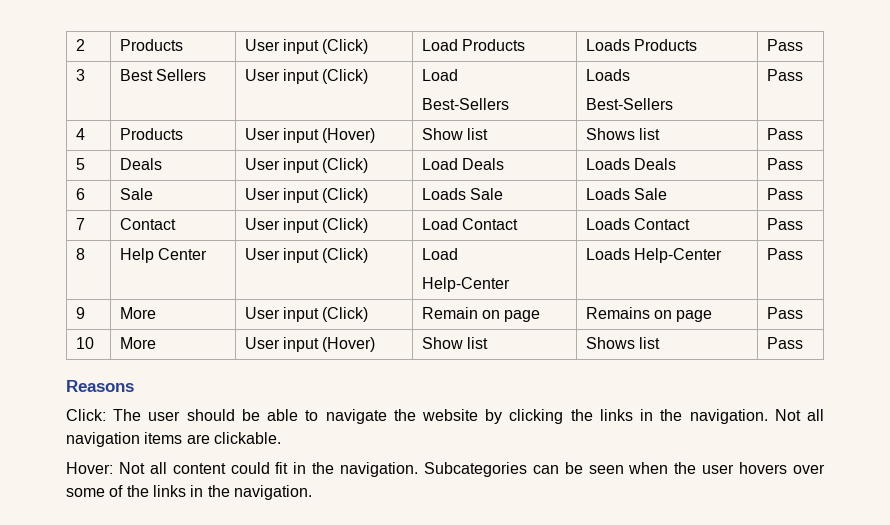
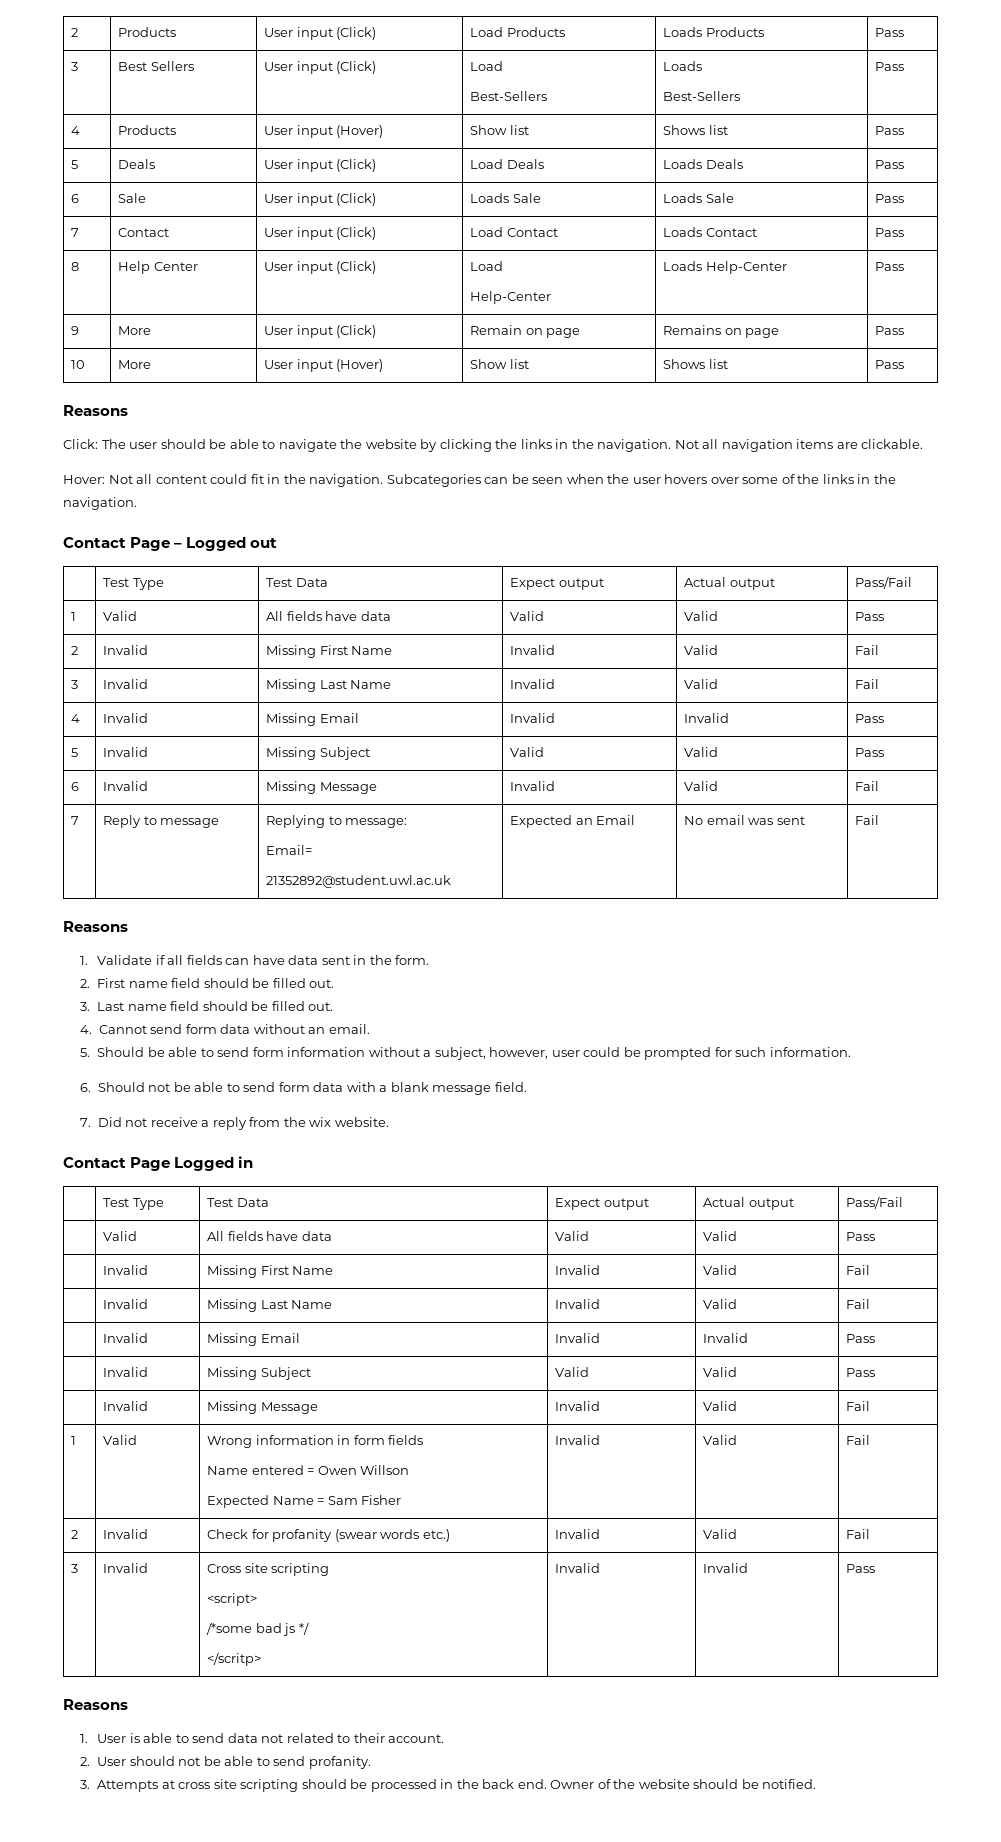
(312, 492) none -> [63,537,278,551] [103,578,164,590] [266,578,328,587] [510,578,604,590] [684,577,775,590] [855,576,913,589] [71,612,77,621] [103,611,138,621] [266,611,391,621] [510,611,545,621] [684,611,719,621] [855,612,885,621] [71,646,79,655] [103,645,149,655] [266,645,393,658] [510,645,556,655] [684,645,719,655] [855,645,880,655] [71,680,79,689] [103,679,149,689] [266,679,392,692] [510,679,556,689] [684,679,719,689] [855,679,880,689] [71,714,81,723] [103,713,149,723] [266,713,359,726] [510,713,556,723] [684,713,730,723] [855,714,885,723] [71,748,79,757] [103,747,149,757] [266,747,370,760] [510,747,545,757] [684,747,719,757] [855,748,885,757] [71,782,80,791] [103,781,149,791] [266,781,377,794] [510,781,556,791] [684,781,719,791] [855,781,880,791] [71,816,80,825] [103,815,220,828] [266,815,408,828] [266,845,313,855] [266,875,452,888] [510,815,636,828] [684,815,805,825] [855,815,880,825] [63,921,128,932] [80,955,430,965] [80,978,335,988] [80,1001,334,1011] [80,1024,370,1034] [80,1047,851,1060] [80,1082,527,1095] [80,1117,389,1130] [63,1156,254,1171] [103,1198,164,1210] [207,1198,269,1207] [555,1198,649,1210] [703,1197,794,1210] [846,1196,904,1209] [103,1231,138,1241] [207,1231,332,1241] [555,1231,590,1241] [703,1231,738,1241] [846,1232,876,1241] [103,1265,149,1275] [207,1265,334,1278] [555,1265,601,1275] [703,1265,738,1275] [846,1265,871,1275] [103,1299,149,1309] [207,1299,333,1312] [555,1299,601,1309] [703,1299,738,1309] [846,1299,871,1309] [103,1333,149,1343] [207,1333,300,1346] [555,1333,601,1343] [703,1333,749,1343] [846,1334,876,1343] [103,1367,149,1377] [207,1367,311,1380] [555,1367,590,1377] [703,1367,738,1377] [846,1368,876,1377] [103,1401,149,1411] [207,1401,318,1414] [555,1401,601,1411] [703,1401,738,1411] [846,1401,871,1411] [71,1436,77,1445] [103,1435,138,1445] [207,1435,424,1448] [207,1465,410,1475] [207,1495,402,1508] [555,1435,601,1445] [703,1435,738,1445] [846,1435,871,1445] [71,1530,79,1539] [103,1529,149,1539] [207,1529,450,1542] [555,1529,601,1539] [703,1529,738,1539] [846,1529,871,1539] [71,1564,79,1573] [103,1563,149,1573] [207,1563,330,1576] [207,1593,258,1606] [206,1622,309,1636] [207,1652,262,1666] [555,1563,601,1573] [703,1563,749,1573] [846,1564,876,1573] [63,1699,128,1710] [80,1733,445,1743] [80,1756,371,1769] [80,1779,817,1792] // Contact Page – Logged out // | Test Type | Test Data | Expect output | Actual output | Pass/Fail // 1 | Valid | All fields have data | Valid | Valid | Pass // 2 | Invalid | Missing First Name | Invalid | Valid | Fail // 3 | Invalid | Missing Last Name | Invalid | Valid | Fail // 4 | Invalid | Missing Email | Invalid | Invalid | Pass // 5 | Invalid | Missing Subject | Valid | Valid | Pass // 6 | Invalid | Missing Message | Invalid | Valid | Fail // 7 | Reply to message | Replying to message: // Email= // 21352892@student.uwl.ac.uk | Expected an Email | No email was sent | Fail // Reasons // 1. Validate if all fields can have data sent in the form. // 2. First name field should be filled out. // 3. Last name field should be filled out. // 4. Cannot send form data without an email. // 5. Should be able to send form information without a subject, however, user could be prompted for such information. // 6. Should not be able to send form data with a blank message field. // 7. Did not receive a reply from the wix website. // Contact Page Logged in // | Test Type | Test Data | Expect output | Actual output | Pass/Fail // | Valid | All fields have data | Valid | Valid | Pass // | Invalid | Missing First Name | Invalid | Valid | Fail // | Invalid | Missing Last Name | Invalid | Valid | Fail // | Invalid | Missing Email | Invalid | Invalid | Pass // | Invalid | Missing Subject | Valid | Valid | Pass // | Invalid | Missing Message | Invalid | Valid | Fail // 1 | Valid | Wrong information in form fields // Name entered = Owen Willson // Expected Name = Sam Fisher | Invalid | Valid | Fail // 2 | Invalid | Check for profanity (swear words etc.) | Invalid | Valid | Fail // 3 | Invalid | Cross site scripting // <script> // /*some bad js */ // </scritp> | Invalid | Invalid | Pass // Reasons // 1. User is able to send data not related to their account. // 2. User should not be able to send profanity. // 3. Attempts at cross site scripting should be processed in the back end. Owner of the website should be notified.

